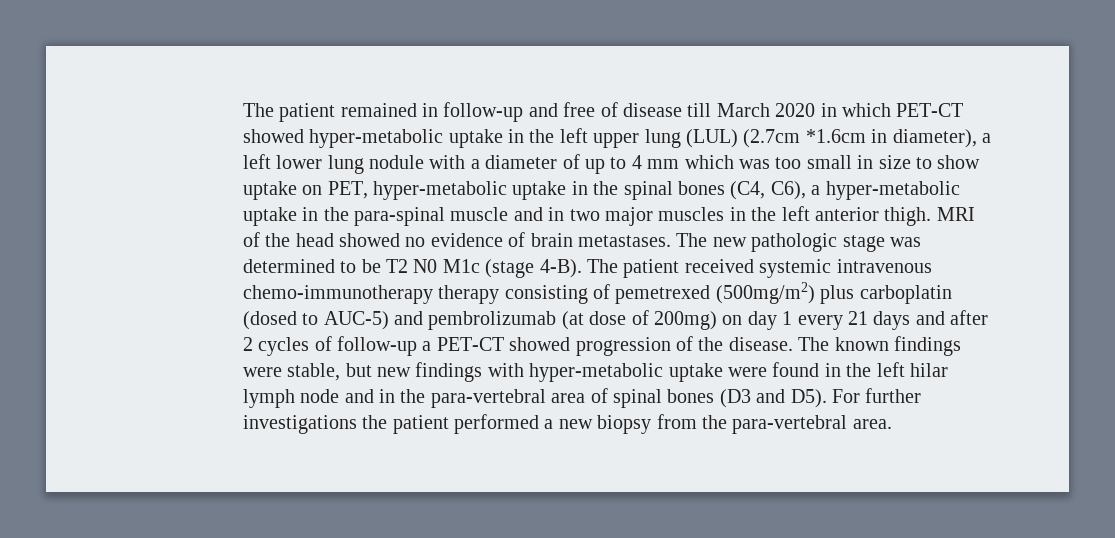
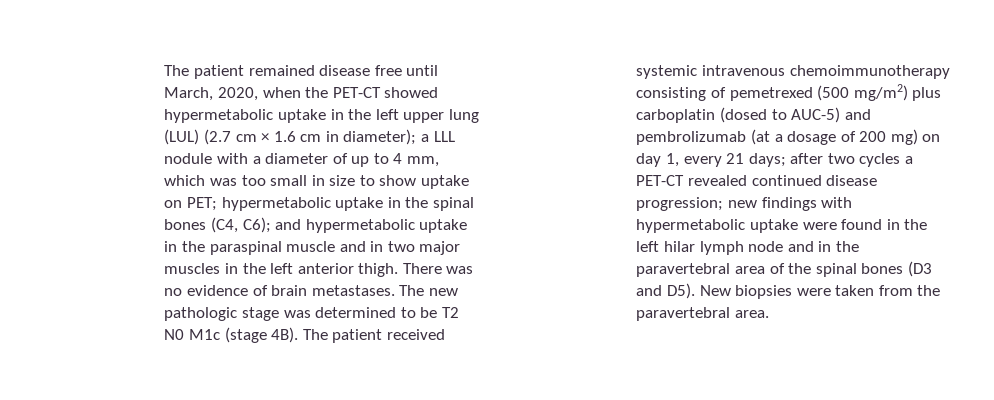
[422,102,964,122] [242,129,444,148] in follow-up and free of disease till March 2020 in which PET-CT showed hyper-metabolic -> [319,65,439,76] [164,87,439,101] [164,109,274,123] disease free until March, 2020, when the PET-CT showed hypermetabolic
[743,129,992,148] [242,154,364,174] (2.7cm *1.6cm in diameter), a left lower lung -> [203,129,455,145] (2.7 cm × 1.6 cm in diameter); a LLL
[647,159,680,169] mm -> [407,156,440,167] mm,
[327,181,508,200] PET, hyper-metabolic -> [186,197,331,211] PET; hypermetabolic
[770,181,960,200] [242,207,446,226] C6), a hyper-metabolic uptake in the para-spinal -> [242,217,468,233] [164,241,282,255] C6); and hypermetabolic uptake in the paraspinal
[936,207,975,221] [242,232,401,247] MRI of the head showed -> [402,263,474,274] There was
[539,259,582,278] 4-B). -> [271,327,299,343] 4B).
[242,285,500,304] chemo-immunotherapy therapy -> [789,65,950,79] chemoimmunotherapy
[715,282,815,304] (500mg/m2) -> [817,84,908,101] (500 mg/m2)
[589,310,718,330] dose of 200mg) -> [774,129,918,145] a dosage of 200 mg)
[782,311,793,325] 1 -> [665,153,679,167] 1,
[873,310,989,330] [242,336,962,356] [242,363,372,381] days and after 2 cycles of follow-up a PET-CT showed progression of the disease. The known findings were stable, but -> [748,153,914,167] [636,175,878,186] [636,197,724,211] days; after two cycles a PET-CT revealed continued disease progression;
[529,363,664,382] hyper-metabolic -> [636,219,746,233] hypermetabolic
[430,389,546,408] para-vertebral -> [636,263,731,277] paravertebral
(608, 395) none -> [788,263,812,274] the
[832,388,922,403] [242,414,652,434] For further investigations the patient performed a new biopsy -> [699,285,875,299] New biopsies were taken
[732,415,848,434] para-vertebral -> [636,307,731,321] paravertebral

